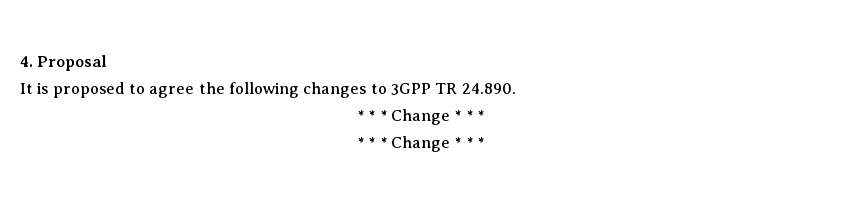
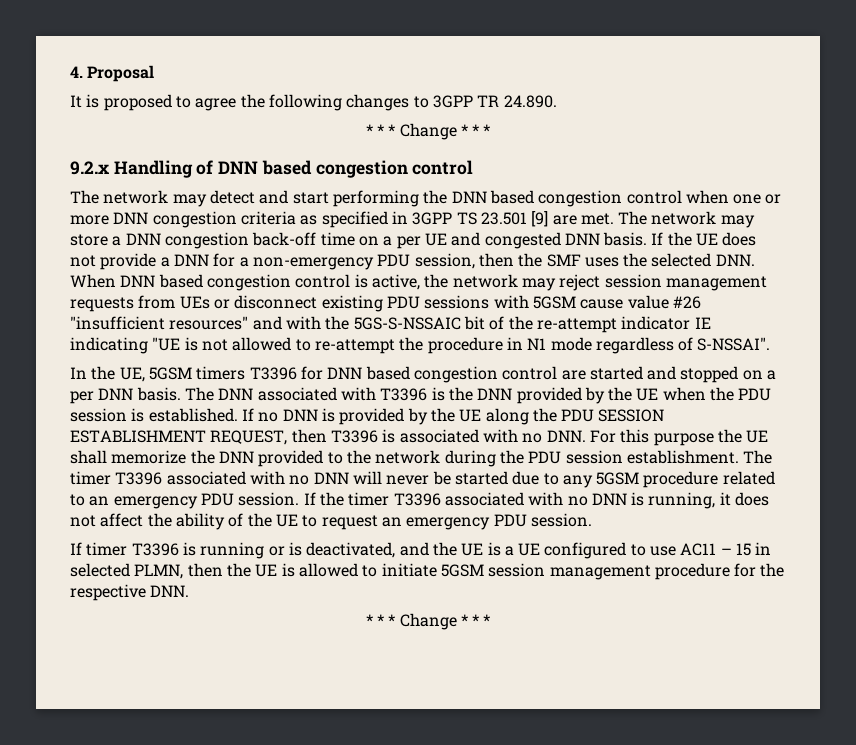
(484, 115) none -> [70,160,474,178] [70,190,782,207] [70,211,755,228] [70,232,757,249] [70,253,755,270] [70,274,767,291] [70,295,701,312] [70,316,711,333] [70,337,771,354] [70,366,777,383] [70,387,772,404] [70,408,665,425] [70,429,769,446] [70,450,773,467] [70,471,775,488] [70,492,770,509] [70,513,592,530] [70,542,772,559] [70,563,785,580] [70,584,190,601] // 9.2.x Handling of DNN based congestion control // The network may detect and start performing the DNN based congestion control when one or more DNN congestion criteria as specified in 3GPP TS 23.501 [9] are met. The network may store a DNN congestion back-off time on a per UE and congested DNN basis. If the UE does not provide a DNN for a non-emergency PDU session, then the SMF uses the selected DNN. When DNN based congestion control is active, the network may reject session management requests from UEs or disconnect existing PDU sessions with 5GSM cause value #26 "insufficient resources" and with the 5GS-S-NSSAIC bit of the re-attempt indicator IE indicating "UE is not allowed to re-attempt the procedure in N1 mode regardless of S-NSSAI". // In the UE, 5GSM timers T3396 for DNN based congestion control are started and stopped on a per DNN basis. The DNN associated with T3396 is the DNN provided by the UE when the PDU session is established. If no DNN is provided by the UE along the PDU SESSION ESTABLISHMENT REQUEST, then T3396 is associated with no DNN. For this purpose the UE shall memorize the DNN provided to the network during the PDU session establishment. The timer T3396 associated with no DNN will never be started due to any 5GSM procedure related to an emergency PDU session. If the timer T3396 associated with no DNN is running, it does not affect the ability of the UE to request an emergency PDU session. // If timer T3396 is running or is deactivated, and the UE is a UE configured to use AC11 – 15 in selected PLMN, then the UE is allowed to initiate 5GSM session management procedure for the respective DNN.

